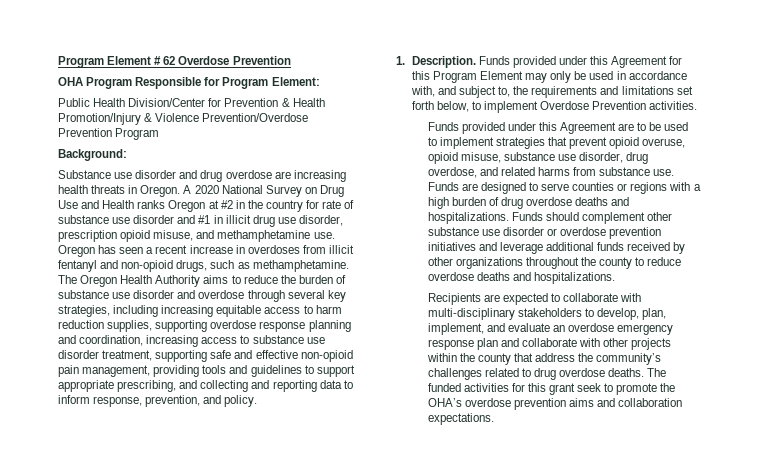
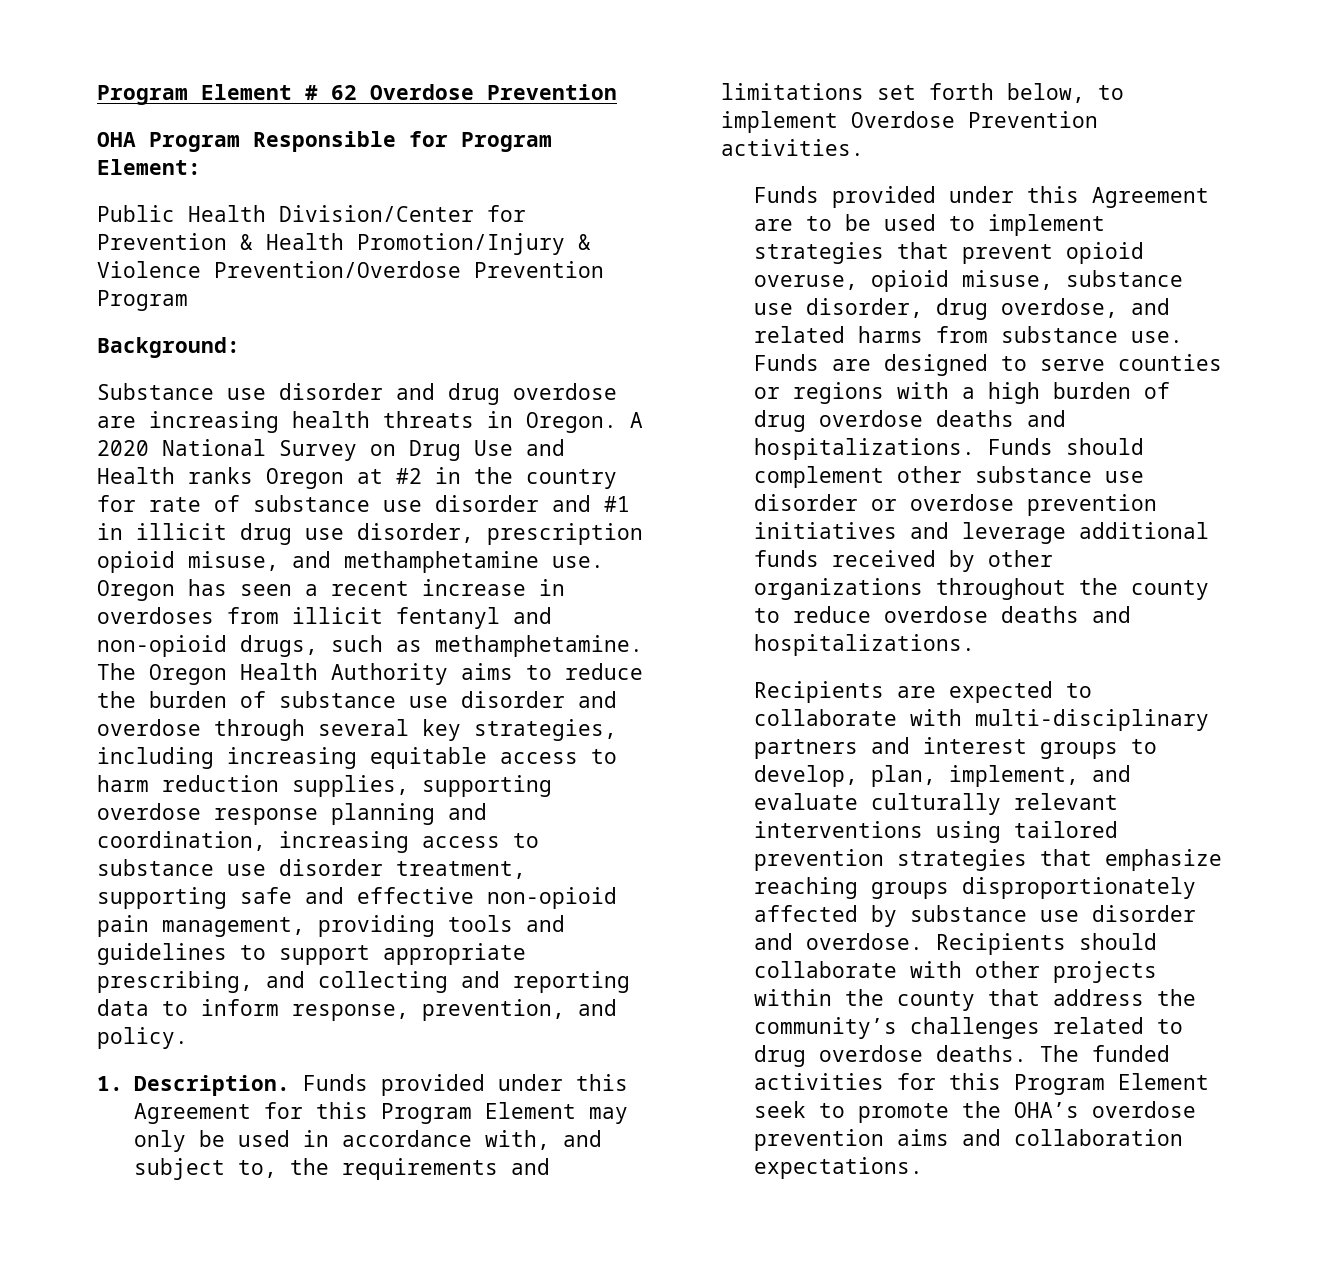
[517,308,582,317] stakeholders -> [754,737,1119,759] partners and interest groups
[552,323,674,335] [427,338,519,350] an overdose emergency response plan and -> [871,793,1119,815] [754,821,1119,843] [754,849,1223,871] [754,877,1197,899] [754,905,1197,927] [754,933,1158,955] culturally relevant interventions using tailored prevention strategies that emphasize reaching groups disproportionately affected by substance use disorder and overdose. Recipients should
[549,383,576,395] grant -> [1014,1073,1210,1095] Program Element

